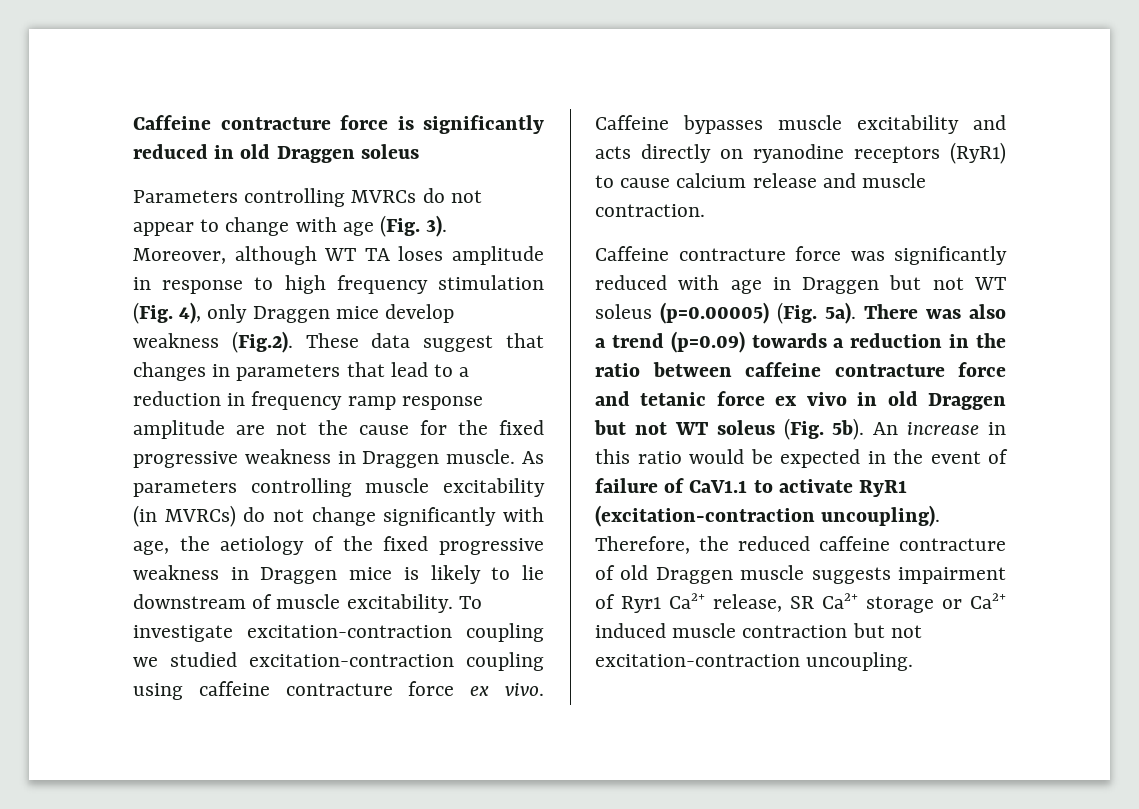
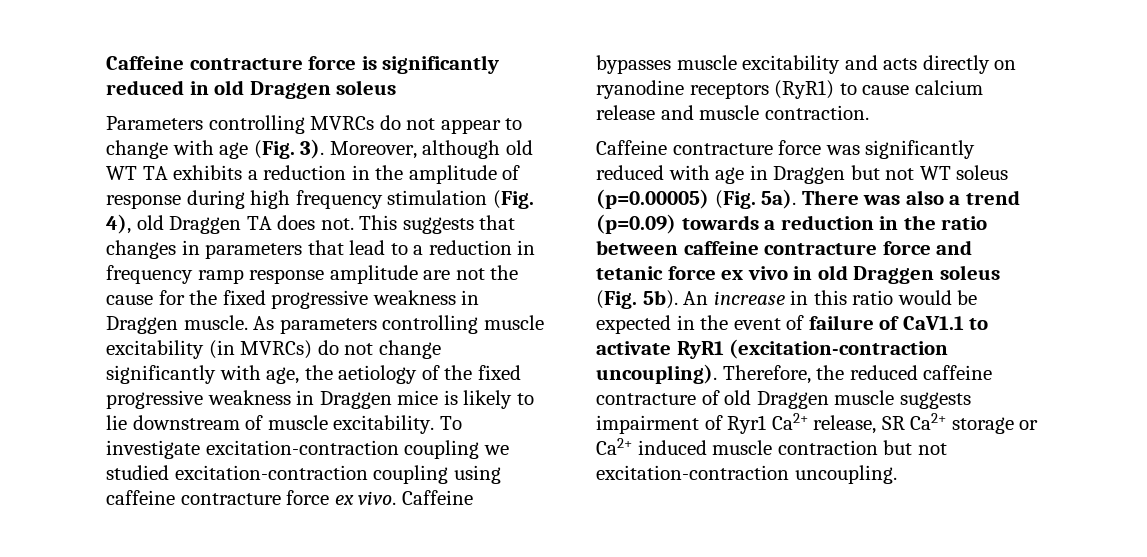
(317, 255) none -> [505,140,533,155] old
[398,246,544,265] [133,277,274,294] loses amplitude in response to -> [173,165,521,184] [106,190,245,209] exhibits a reduction in the amplitude of response during
[207,304,455,323] [133,331,494,353] only Draggen mice develop weakness (Fig.2). These data suggest -> [136,215,474,234] old Draggen TA does not. This suggests
[594,420,709,435] but not WT -> (935, 275) none

